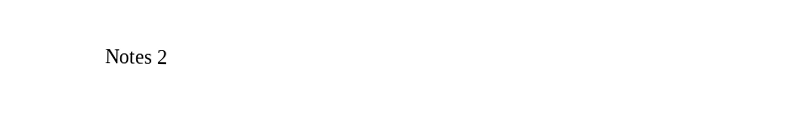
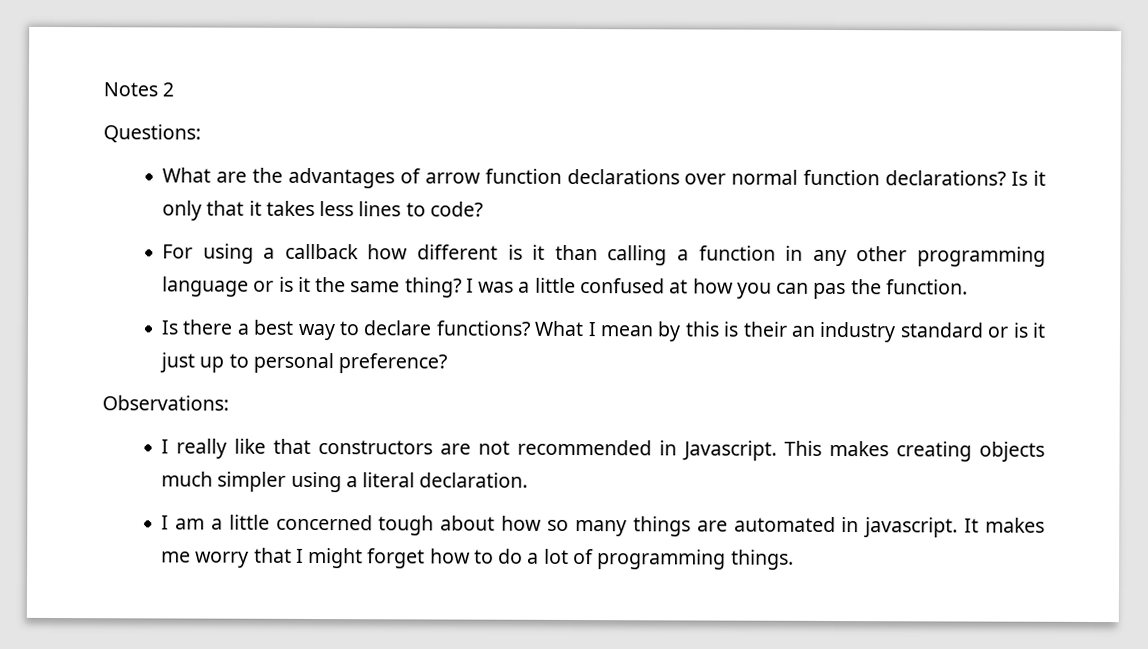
(169, 57) none -> [103,124,201,143] [162,167,1047,189] [162,200,483,221] [162,243,1046,267] [162,276,968,300] [161,319,1046,343] [159,352,448,374] [102,395,229,411] [161,438,1045,462] [161,471,529,493] [161,514,1046,538] [161,547,794,570] // Questions: // What are the advantages of arrow function declarations over normal function declarations? Is it only that it takes less lines to code? // For using a callback how different is it than calling a function in any other programming language or is it the same thing? I was a little confused at how you can pas the function. // Is there a best way to declare functions? What I mean by this is their an industry standard or is it just up to personal preference? // Observations: // I really like that constructors are not recommended in Javascript. This makes creating objects much simpler using a literal declaration. // I am a little concerned tough about how so many things are automated in javascript. It makes me worry that I might forget how to do a lot of programming things.

